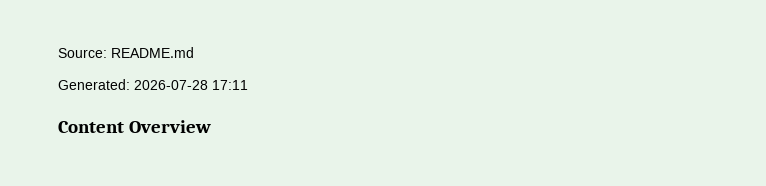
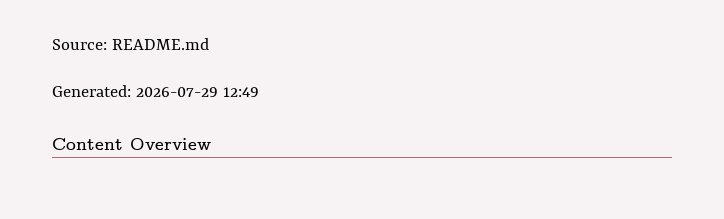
[134,80,248,90] 2026-07-28 17:11 -> [135,87,259,97] 2026-07-29 12:49

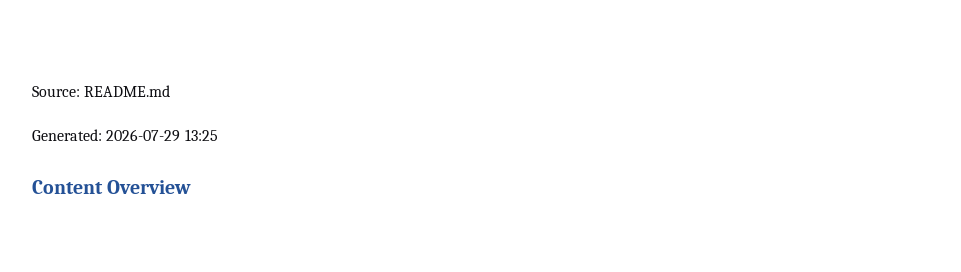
[222,87,259,97] 12:49 -> [184,129,218,141] 13:25

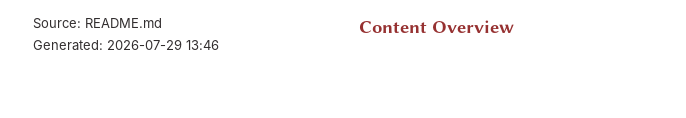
[184,129,218,141] 13:25 -> [186,40,219,50] 13:46

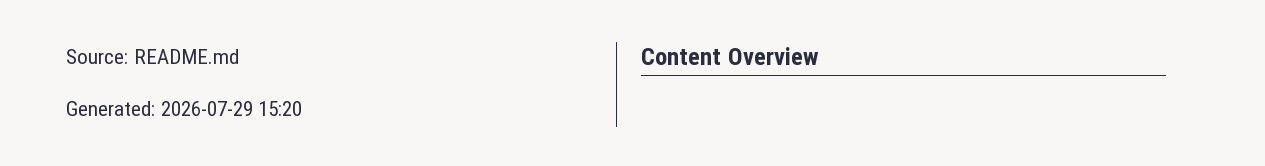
[186,40,219,50] 13:46 -> [258,101,303,116] 15:20

